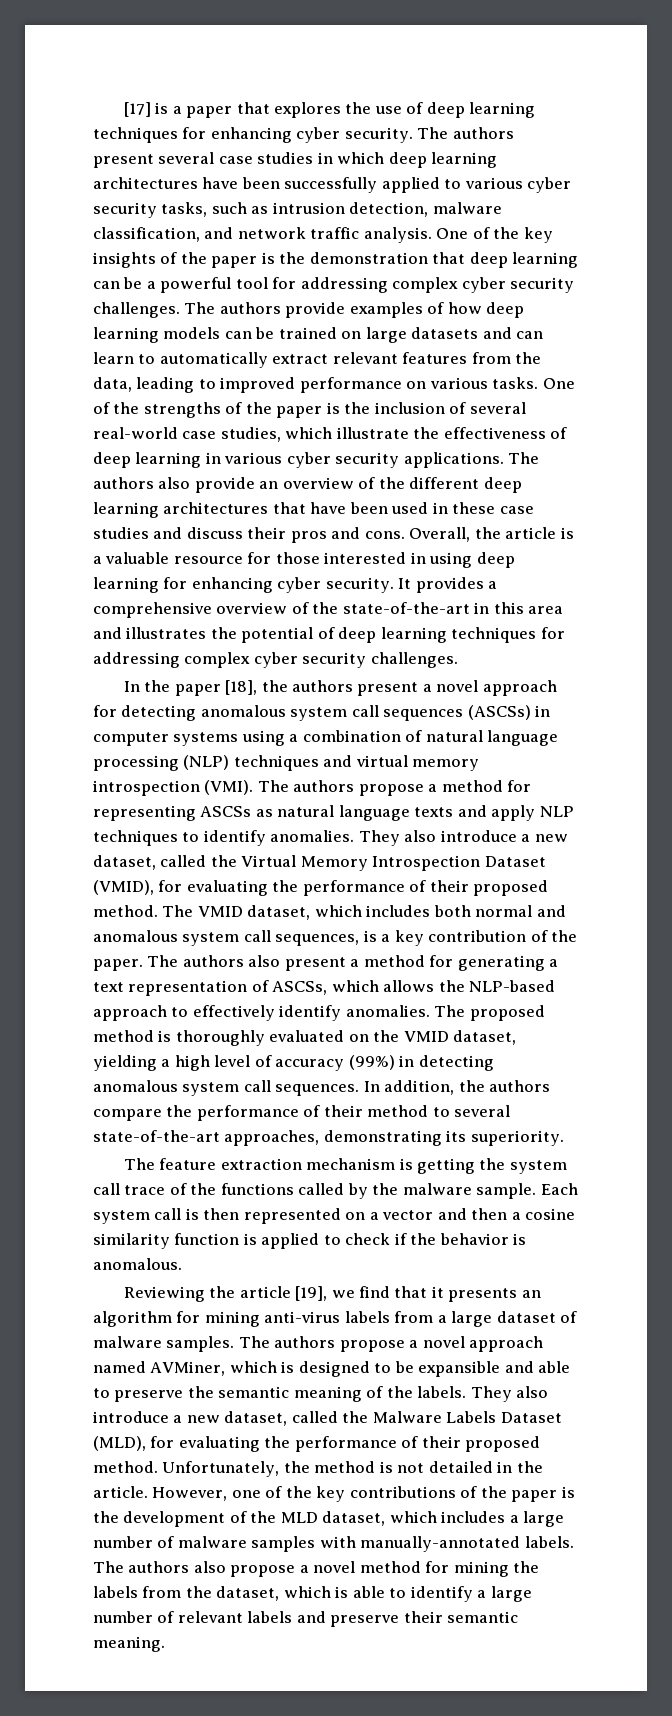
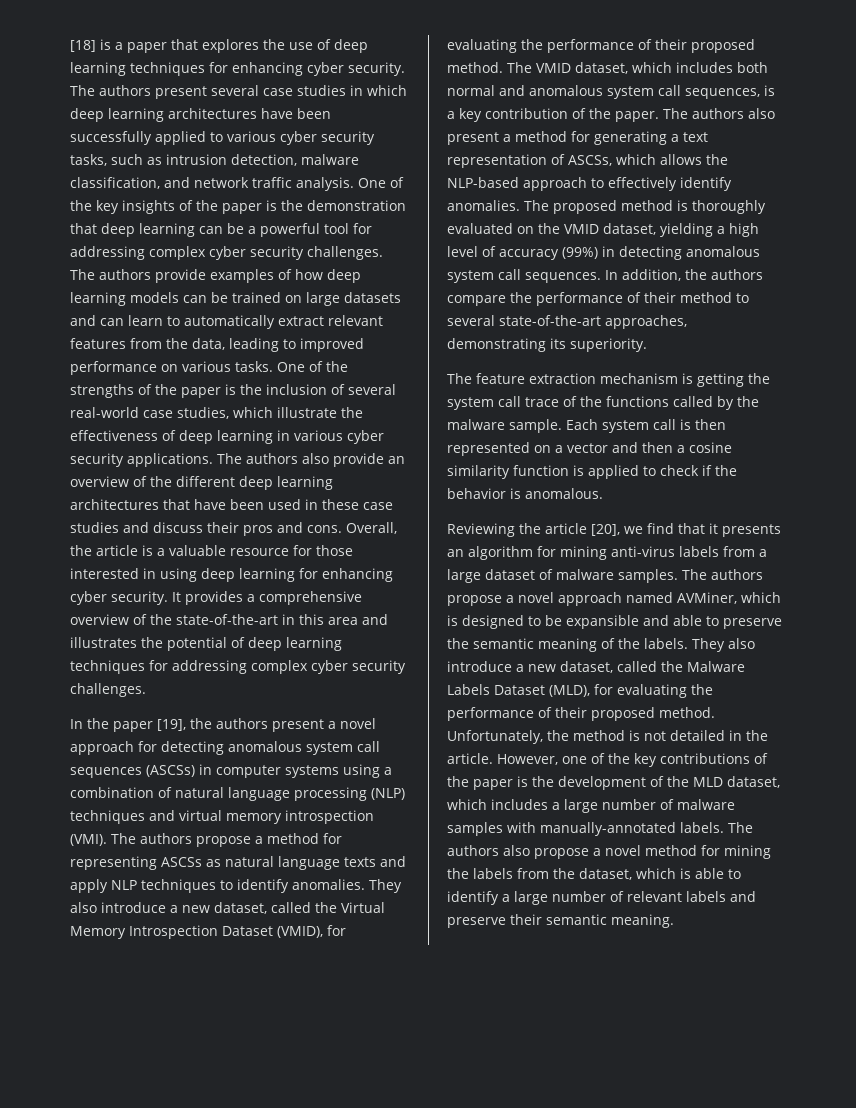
[123,102,151,117] [17] -> [70,40,96,52] [18]
[225,680,258,695] [18], -> [157,719,186,731] [19],
[295,1286,328,1301] [19], -> [591,524,620,536] [20],

